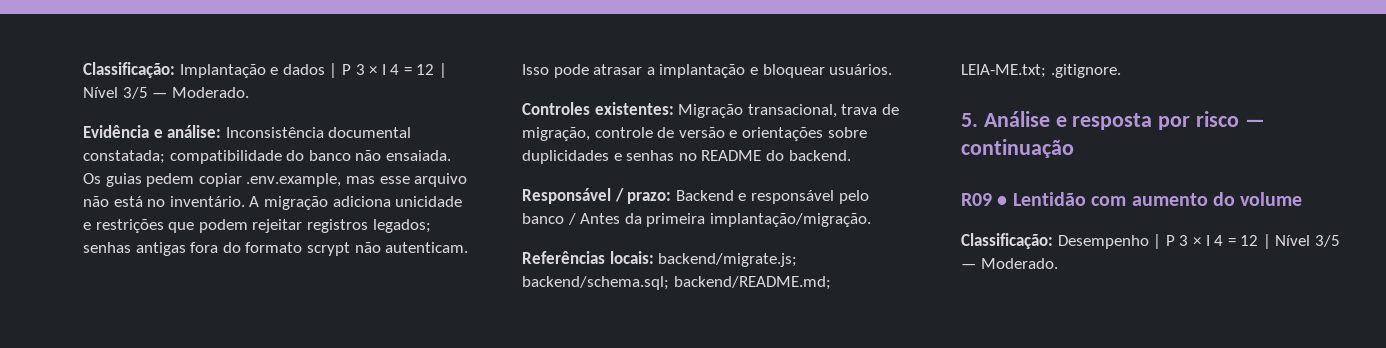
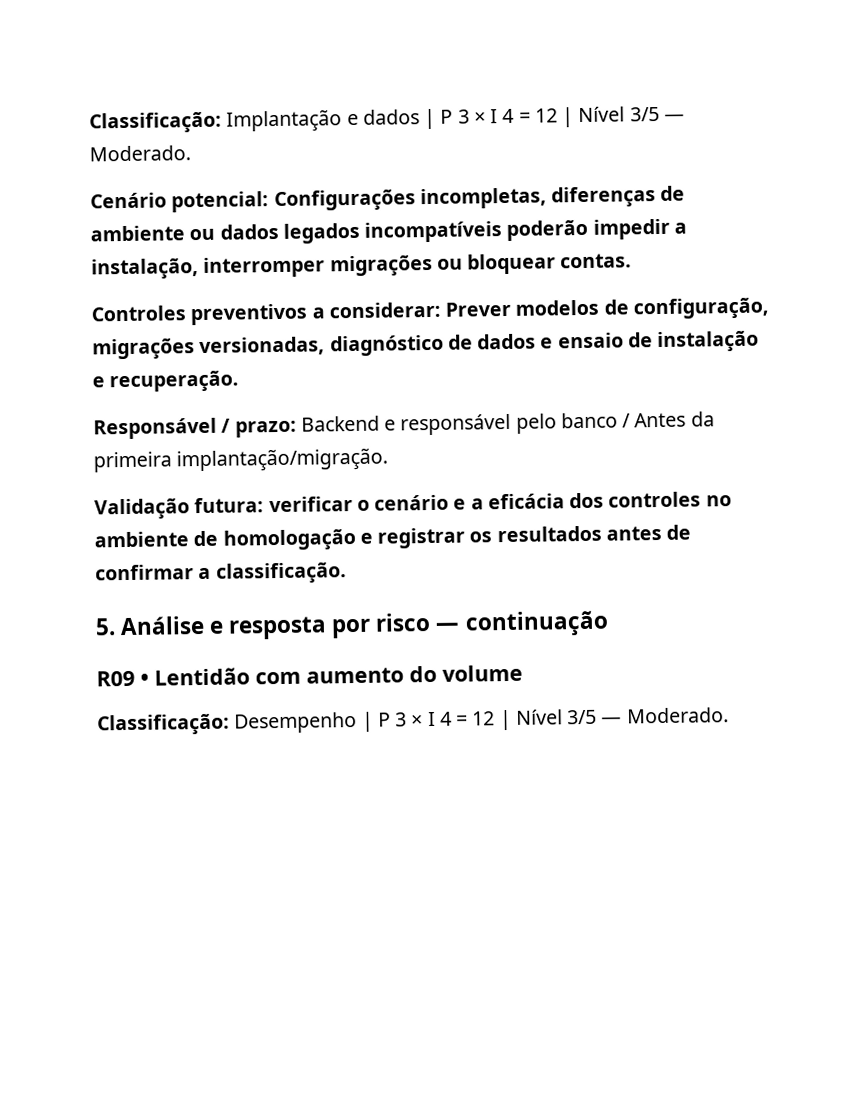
[83,125,412,138] [83,150,451,164] [83,173,468,187] [83,196,463,210] [83,219,431,233] [83,242,469,256] [522,64,893,78] [522,102,899,118] [522,127,867,141] [522,150,851,164] Evidência e análise: Inconsistência documental constatada; compatibilidade do banco não ensaiada. Os guias pedem copiar .env.example, mas esse arquivo não está no inventário. A migração adiciona unicidade e restrições que podem rejeitar registros legados; senhas antigas fora do formato scrypt não autenticam. Isso pode atrasar a implantação e bloquear usuários. // Controles existentes: Migração transacional, trava de migração, controle de versão e orientações sobre duplicidades e senhas no README do backend. -> [90,185,686,213] [90,218,687,244] [91,253,633,280] [91,297,769,326] [92,330,760,360] [92,370,240,393] Cenário potencial: Configurações incompletas, diferenças de ambiente ou dados legados incompatíveis poderão impedir a instalação, interromper migrações ou bloquear contas. // Controles preventivos a considerar: Prever modelos de configuração, migrações versionadas, diagnóstico de dados e ensaio de instalação e recuperação.
[522,251,798,267] [522,276,831,290] [961,64,1121,78] Referências locais: backend/migrate.js; backend/schema.sql; backend/README.md; LEIA-ME.txt; .gitignore. -> [94,491,732,520] [94,524,692,551] [95,562,347,584] Validação futura: verificar o cenário e a eficácia dos controles no ambiente de homologação e registrar os resultados antes de confirmar a classificação.

